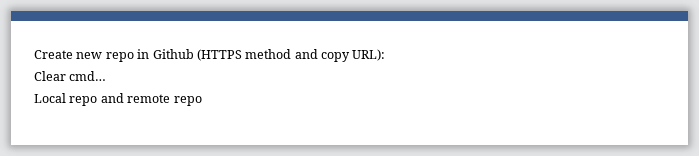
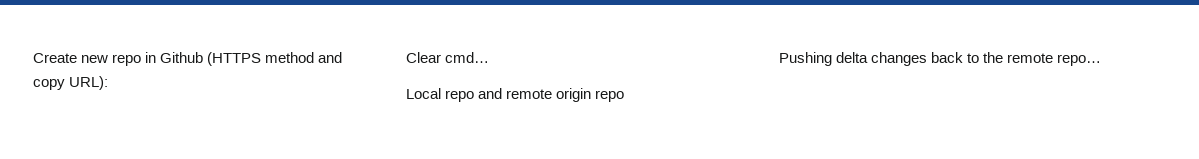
[173,96,202,106] repo -> [556,88,625,102] [779,52,1102,66] origin repo // Pushing delta changes back to the remote repo…

